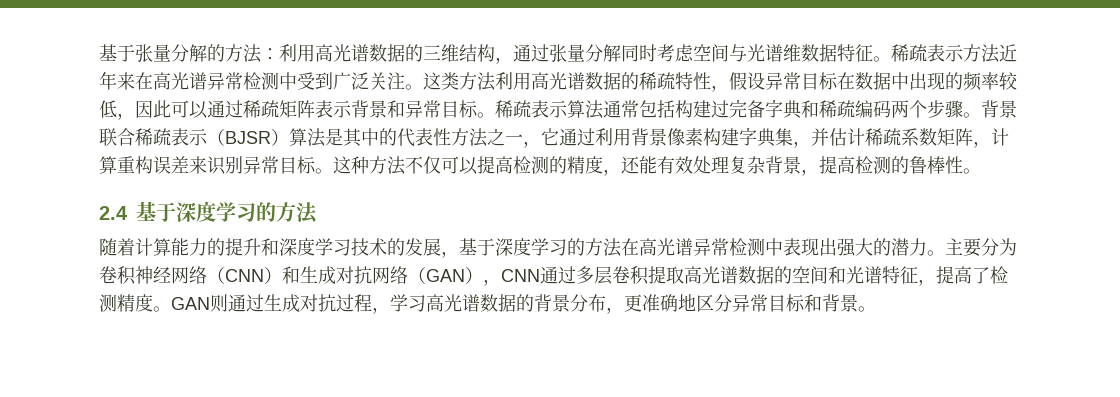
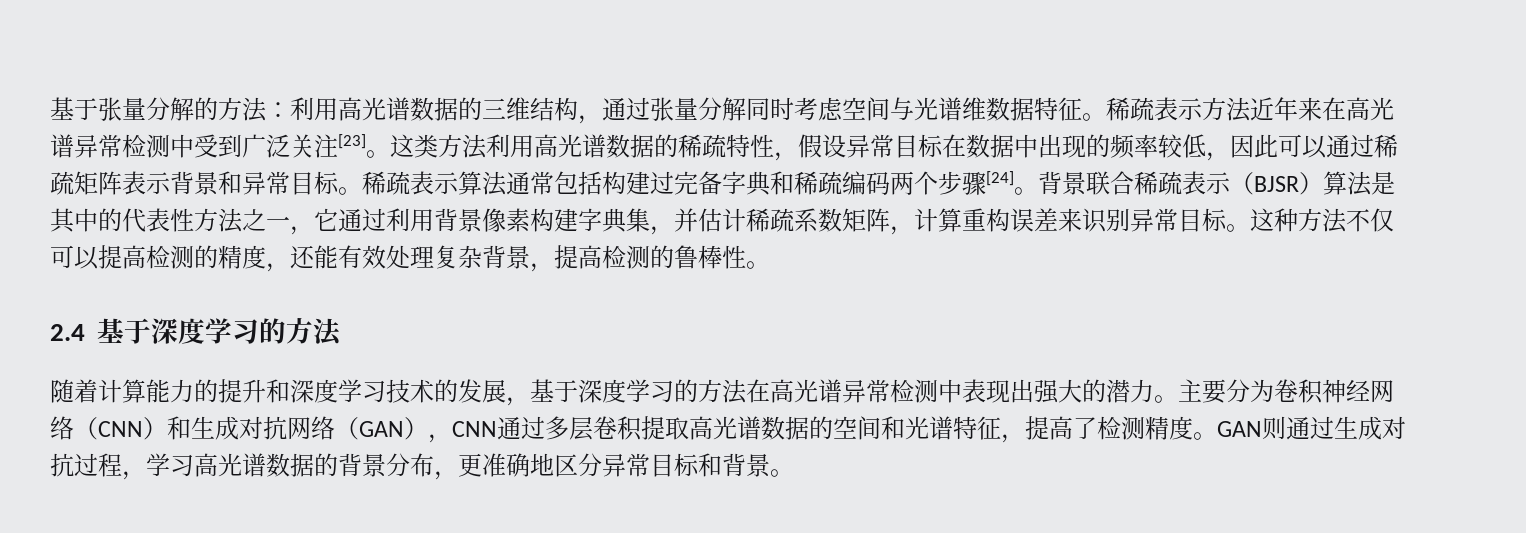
(405, 81) none -> [338,134,366,149] [23]
(963, 109) none -> [986,171,1014,186] [24]

